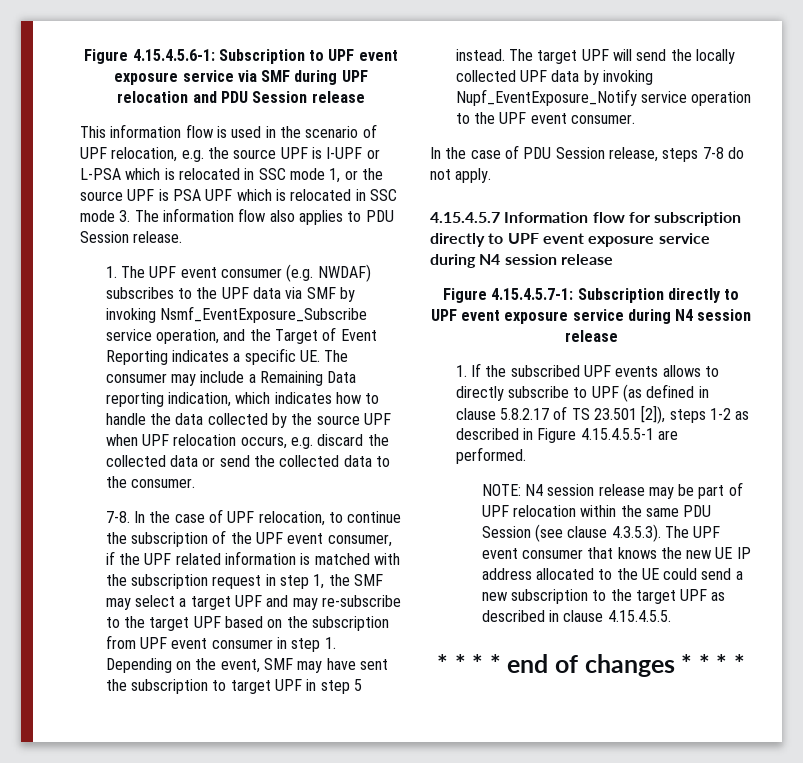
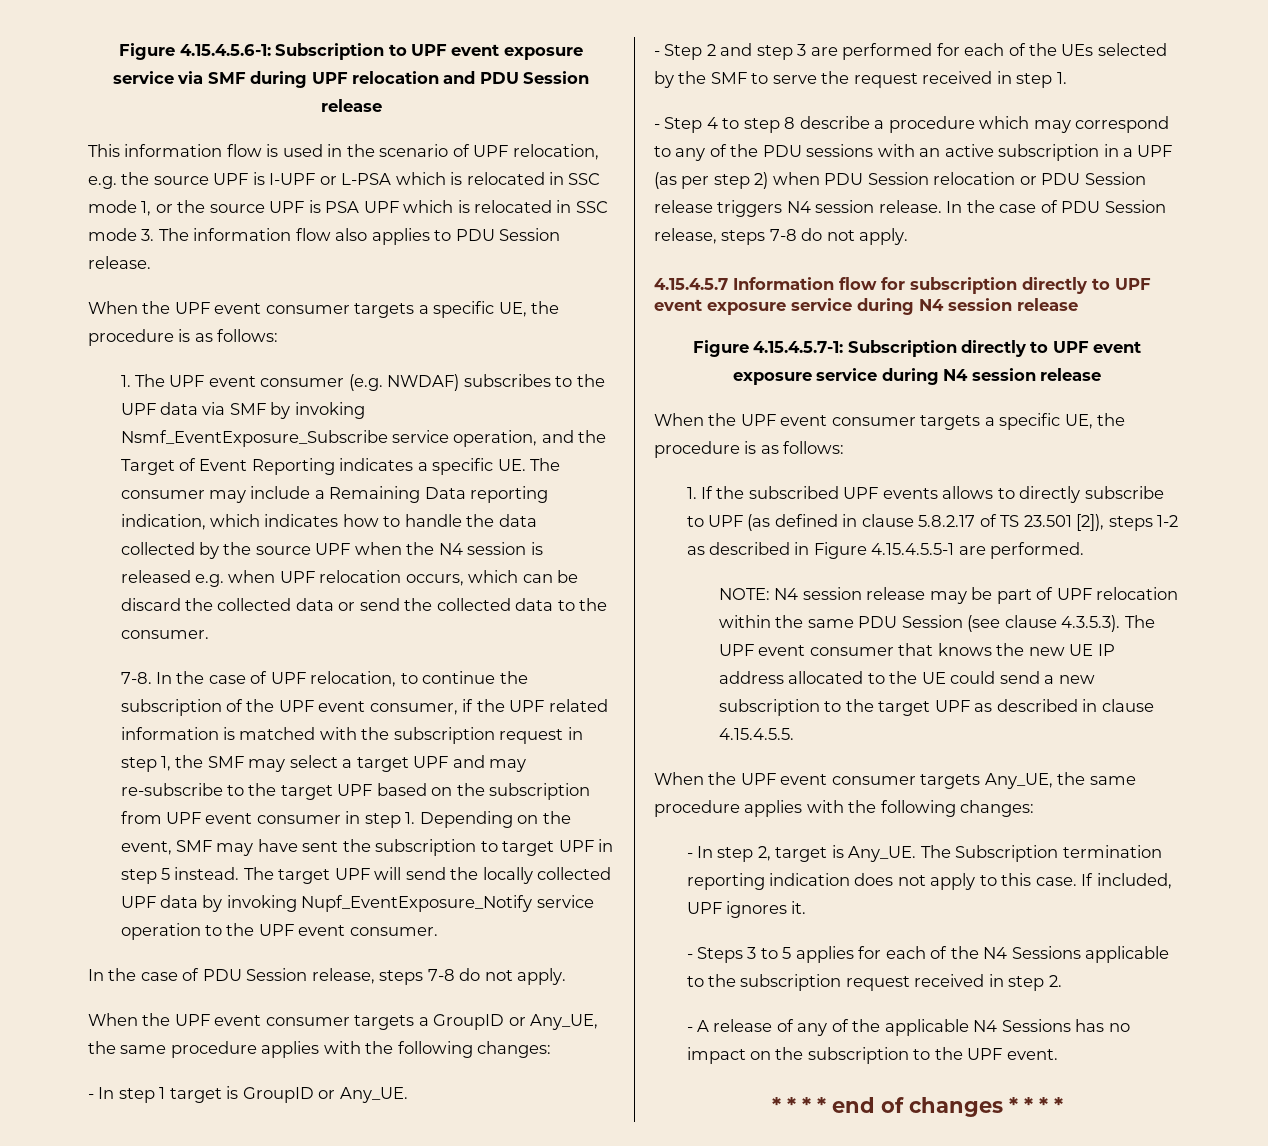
(183, 237) none -> [88,301,560,318] [88,329,279,346] // When the UPF event consumer targets a specific UE, the procedure is as follows:
[142,434,314,449] UPF relocation occurs, e.g. -> [406,542,543,555] [120,570,579,587] the N4 session is released e.g. when UPF relocation occurs, which can be
(492, 175) none -> [88,1013,599,1030] [88,1041,552,1058] [88,1086,408,1103] [654,43,1167,60] [654,71,1067,88] [654,116,1170,133] [654,144,1173,161] [654,172,1146,189] [654,200,1166,217] [654,228,909,245] // When the UPF event consumer targets a GroupID or Any_UE, the same procedure applies with the following changes: // - In step 1 target is GroupID or Any_UE. // - Step 2 and step 3 are performed for each of the UEs selected by the SMF to serve the request received in step 1. // - Step 4 to step 8 describe a procedure which may correspond to any of the PDU sessions with an active subscription in a UPF (as per step 2) when PDU Session relocation or PDU Session release triggers N4 session release. In the case of PDU Session release, steps 7-8 do not apply.
(618, 336) none -> [654,413,1126,430] [654,441,845,458] // When the UPF event consumer targets a specific UE, the procedure is as follows:
(671, 616) none -> [654,772,1136,789] [654,800,1035,817] [686,845,1162,862] [686,873,1172,890] [686,901,807,918] [686,946,1169,963] [686,974,1062,991] [686,1019,1130,1036] [686,1047,1058,1064] // When the UPF event consumer targets Any_UE, the same procedure applies with the following changes: // - In step 2, target is Any_UE. The Subscription termination reporting indication does not apply to this case. If included, UPF ignores it. // - Steps 3 to 5 applies for each of the N4 Sessions applicable to the subscription request received in step 2. // - A release of any of the applicable N4 Sessions has no impact on the subscription to the UPF event.

